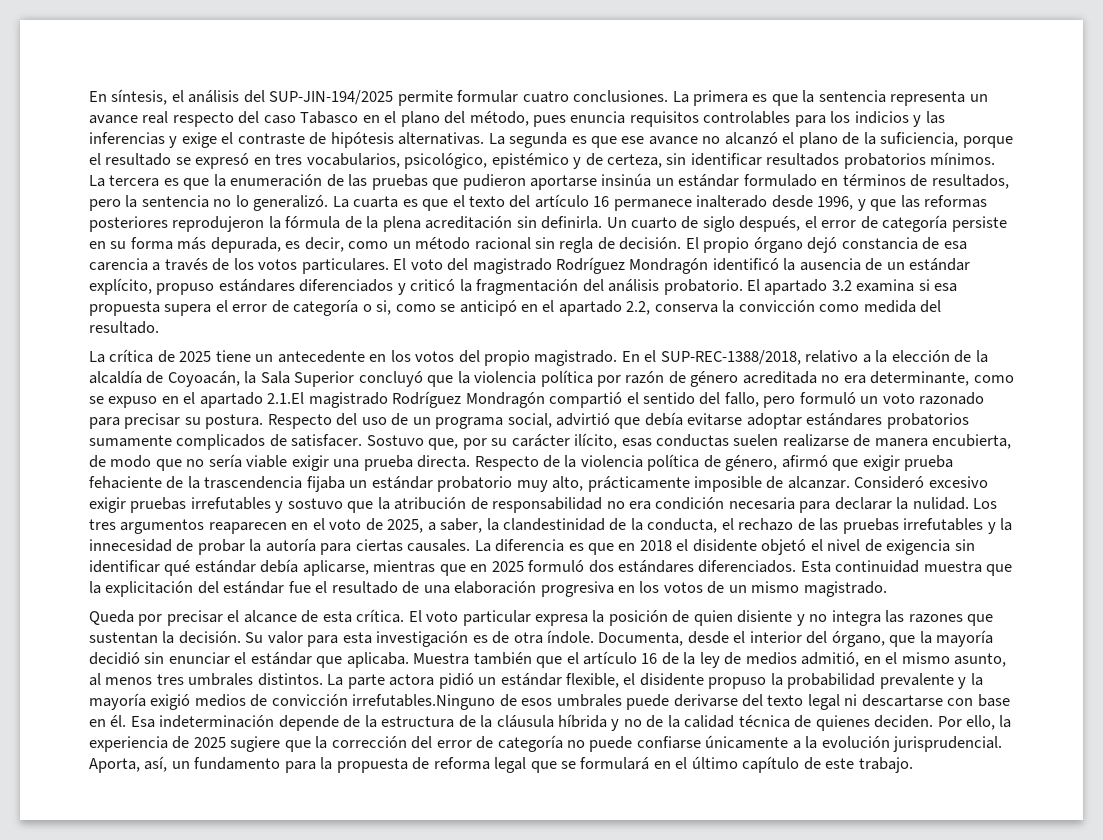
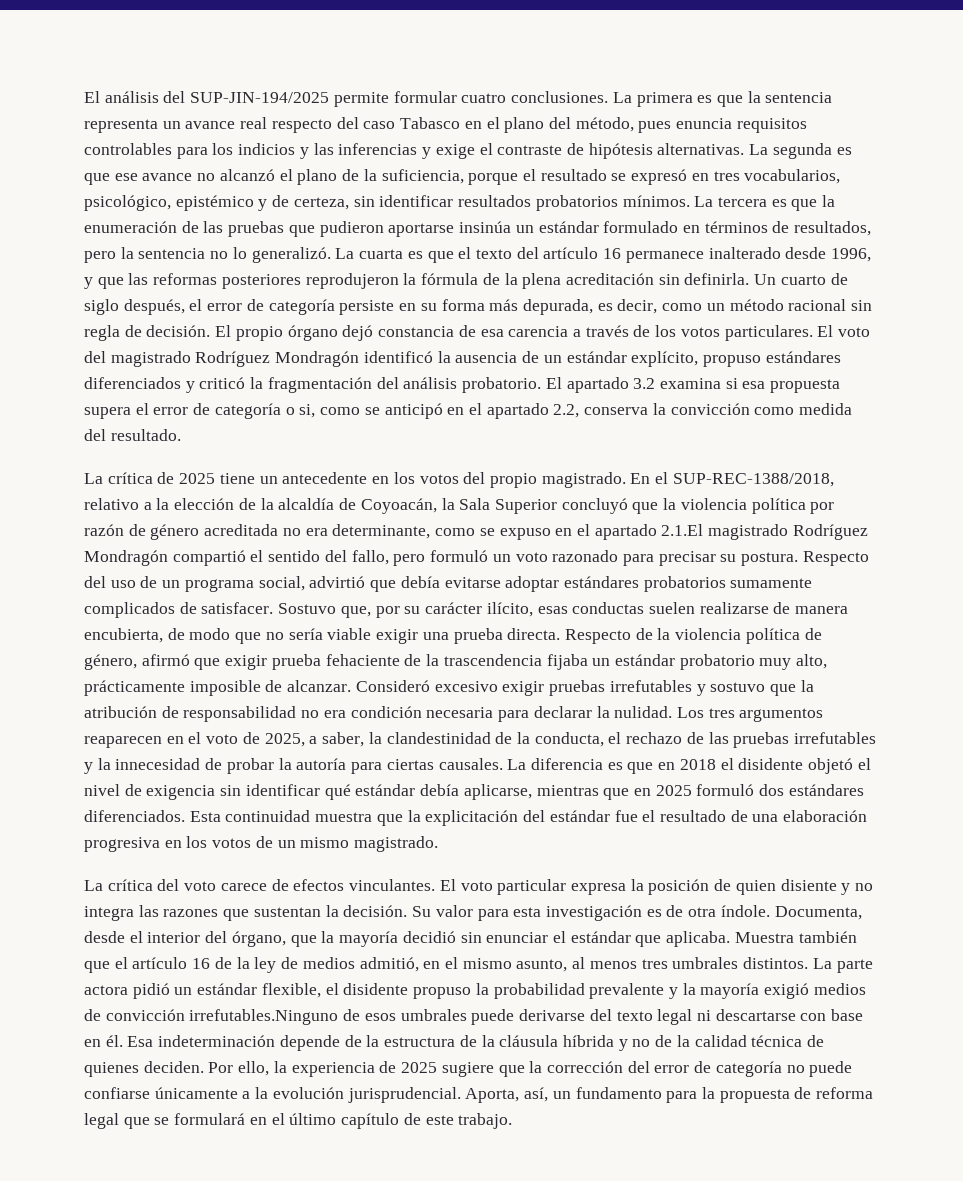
[89,89,184,105] En síntesis, el -> [84,91,100,103] El
[89,609,405,626] Queda por precisar el alcance de esta crítica. -> [84,879,436,891] La crítica del voto carece de efectos vinculantes.

